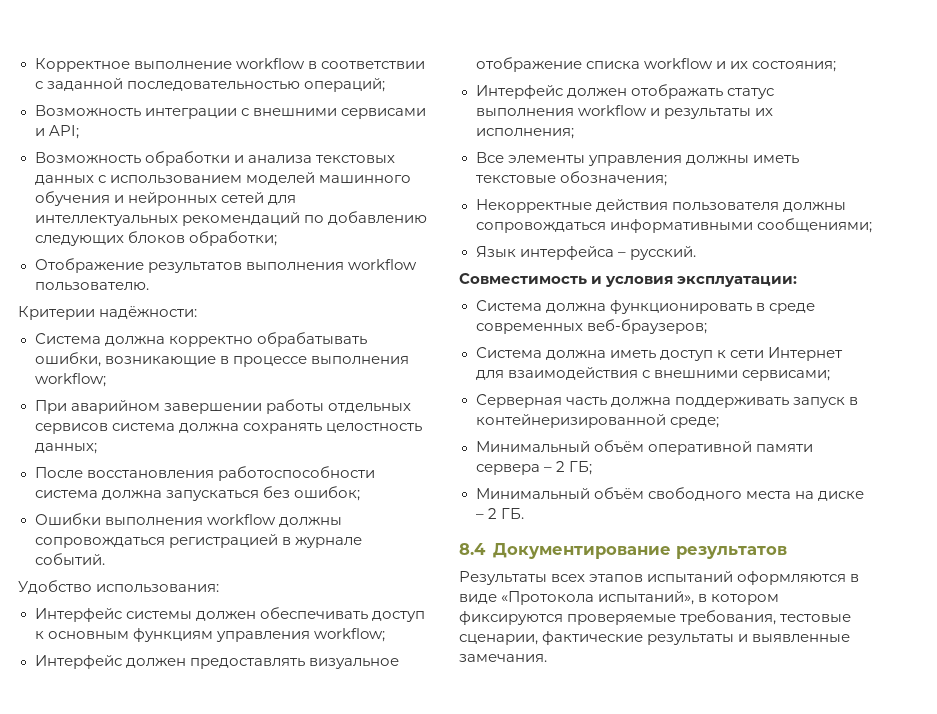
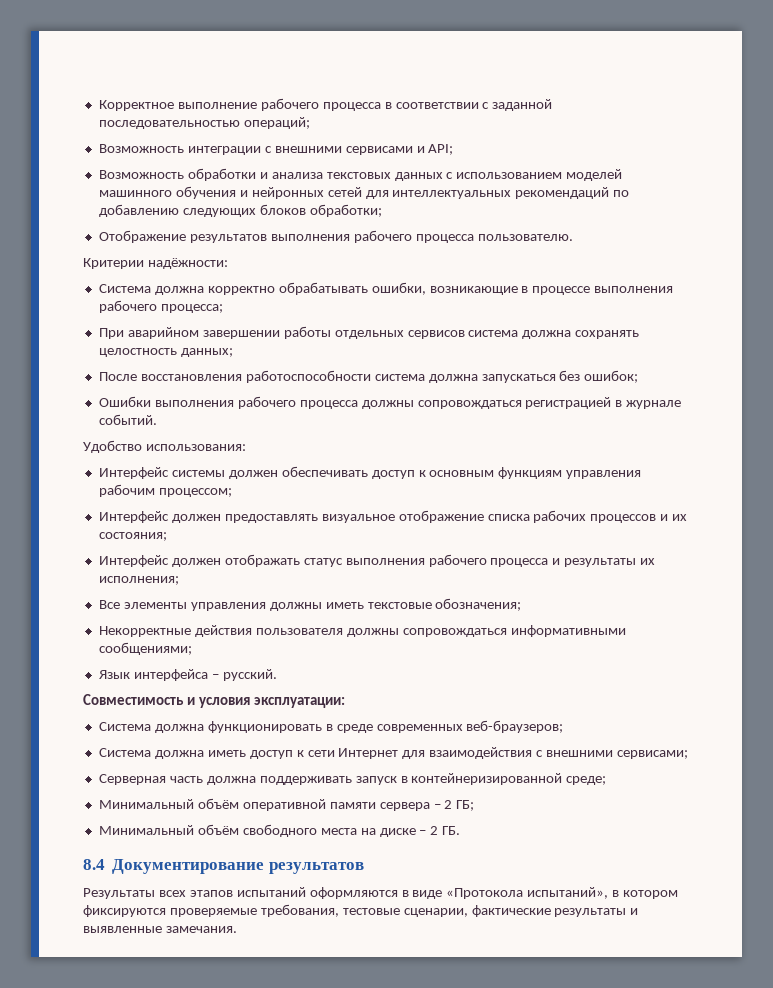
[235,58,305,69] workflow -> [260,98,381,111] рабочего процесса
[347,259,417,270] workflow -> [353,230,474,243] рабочего процесса
[34,373,106,387] workflow; -> [98,300,223,313] рабочего процесса;
[206,514,276,525] workflow -> [237,396,358,409] рабочего процесса
[313,628,385,642] workflow; -> [98,484,232,497] рабочим процессом;
[643,58,713,69] workflow -> [533,510,657,523] рабочих процессов
[577,105,647,116] workflow -> [428,554,549,567] рабочего процесса

